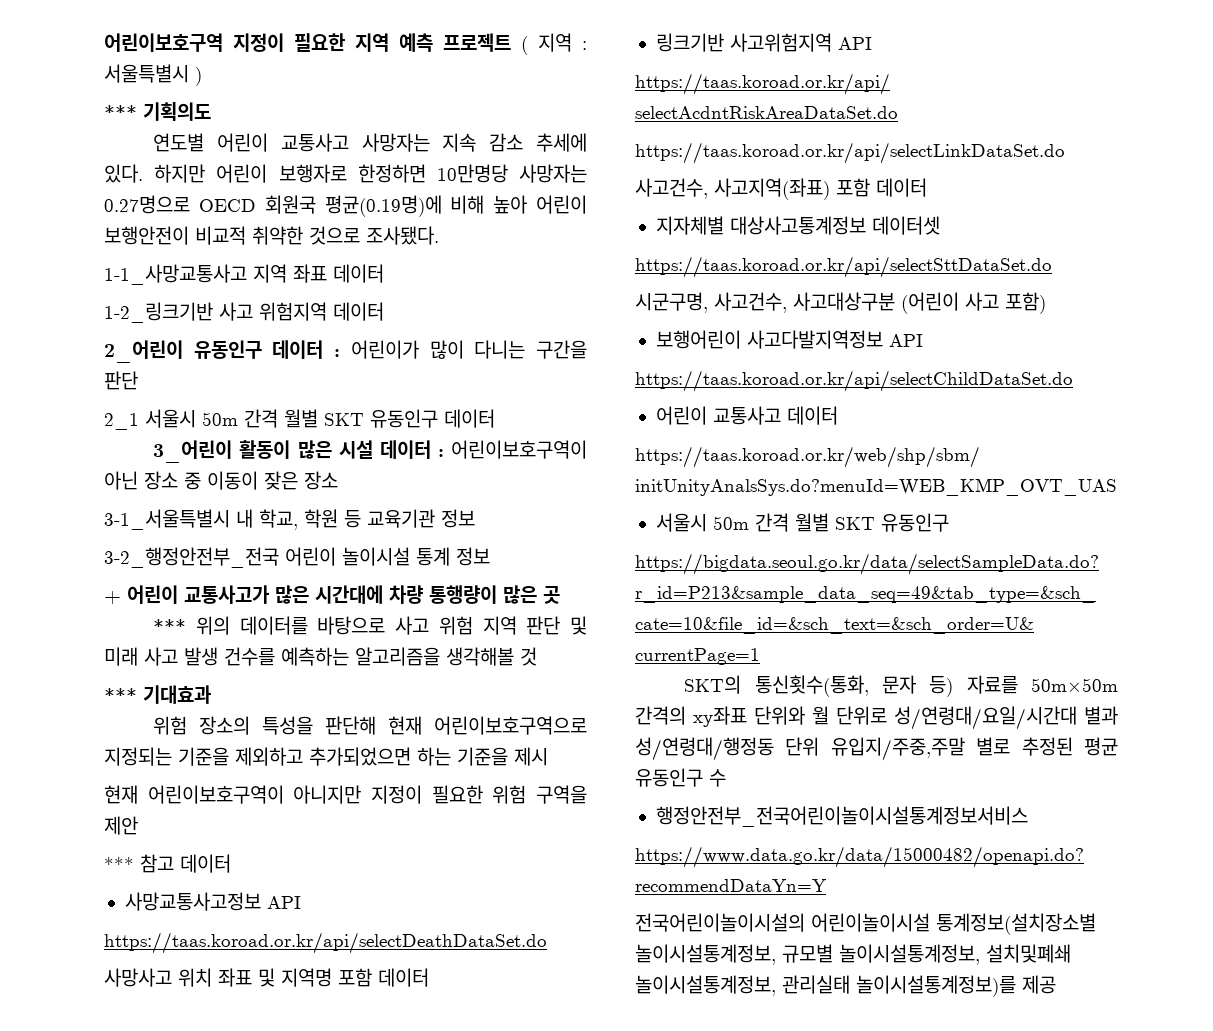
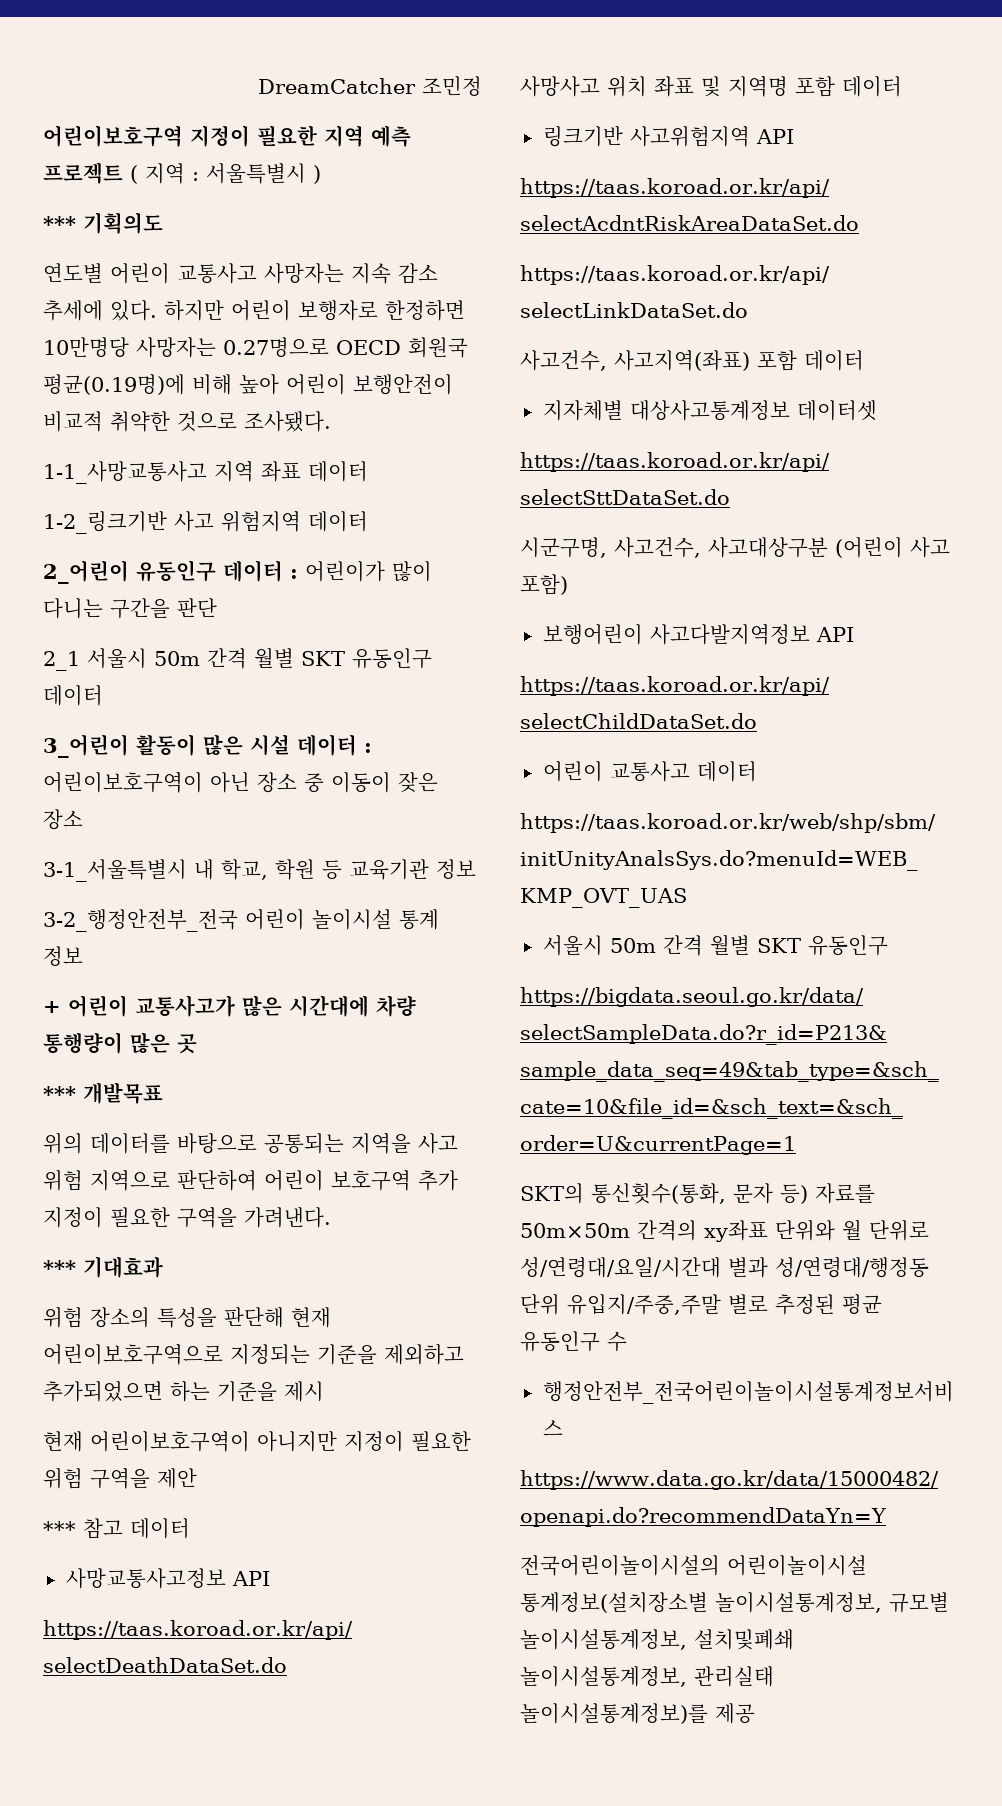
(104, 42) none -> [258,76,482,96] DreamCatcher 조민정 //
(187, 626) none -> [83,1082,163,1104] 개발목표 //
[395,616,587,635] [104,647,537,666] 사고 위험 지역 판단 및 미래 사고 발생 건수를 예측하는 알고리즘을 생각해볼 것 -> [264,1133,458,1154] [43,1170,458,1191] [43,1207,331,1228] 공통되는 지역을 사고 위험 지역으로 판단하여 어린이 보호구역 추가 지정이 필요한 구역을 가려낸다.

